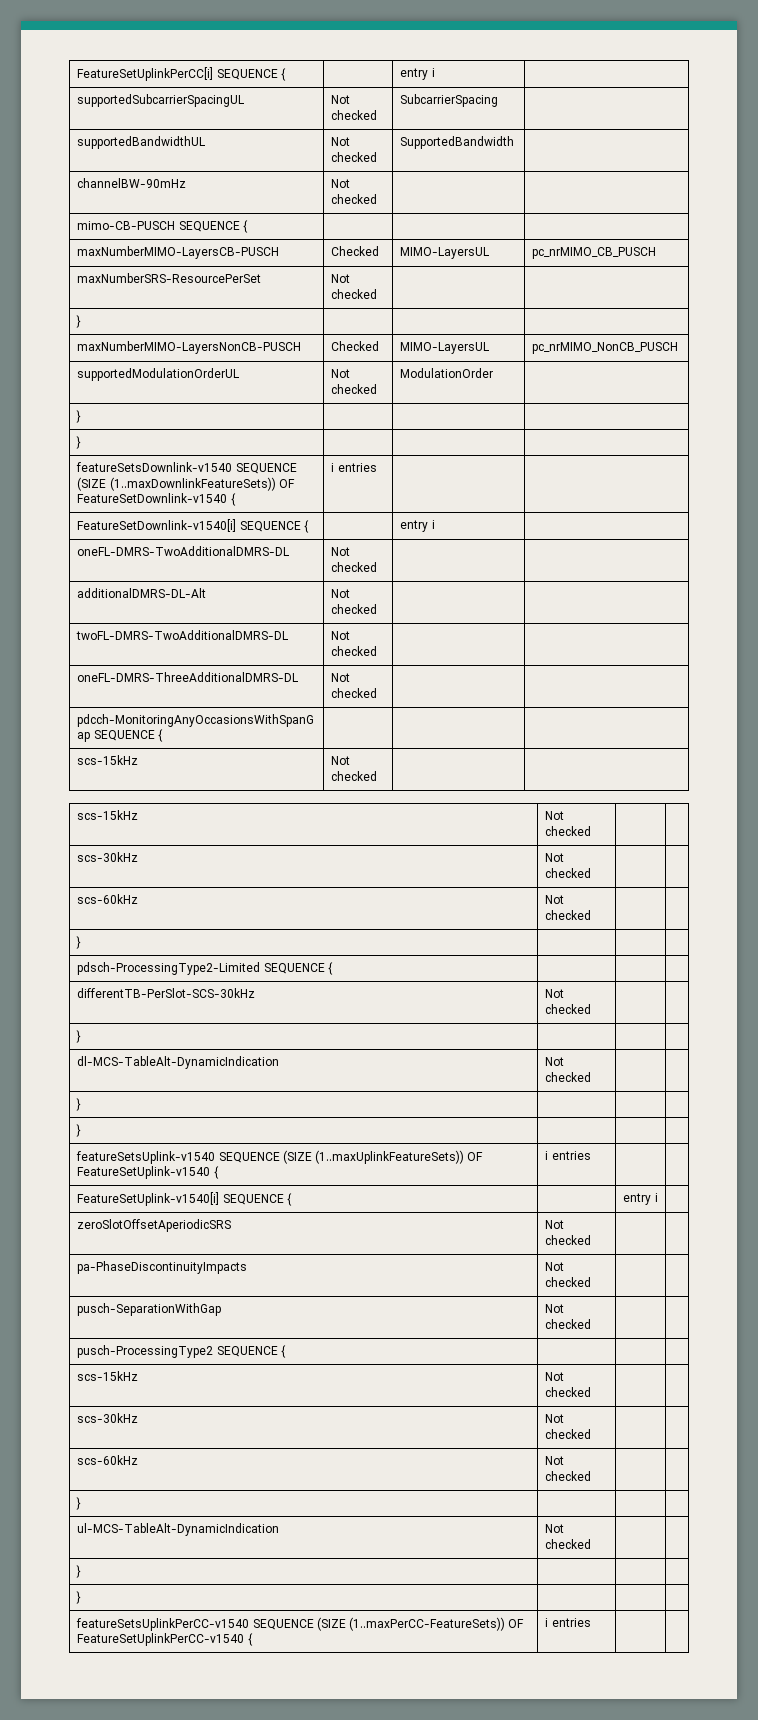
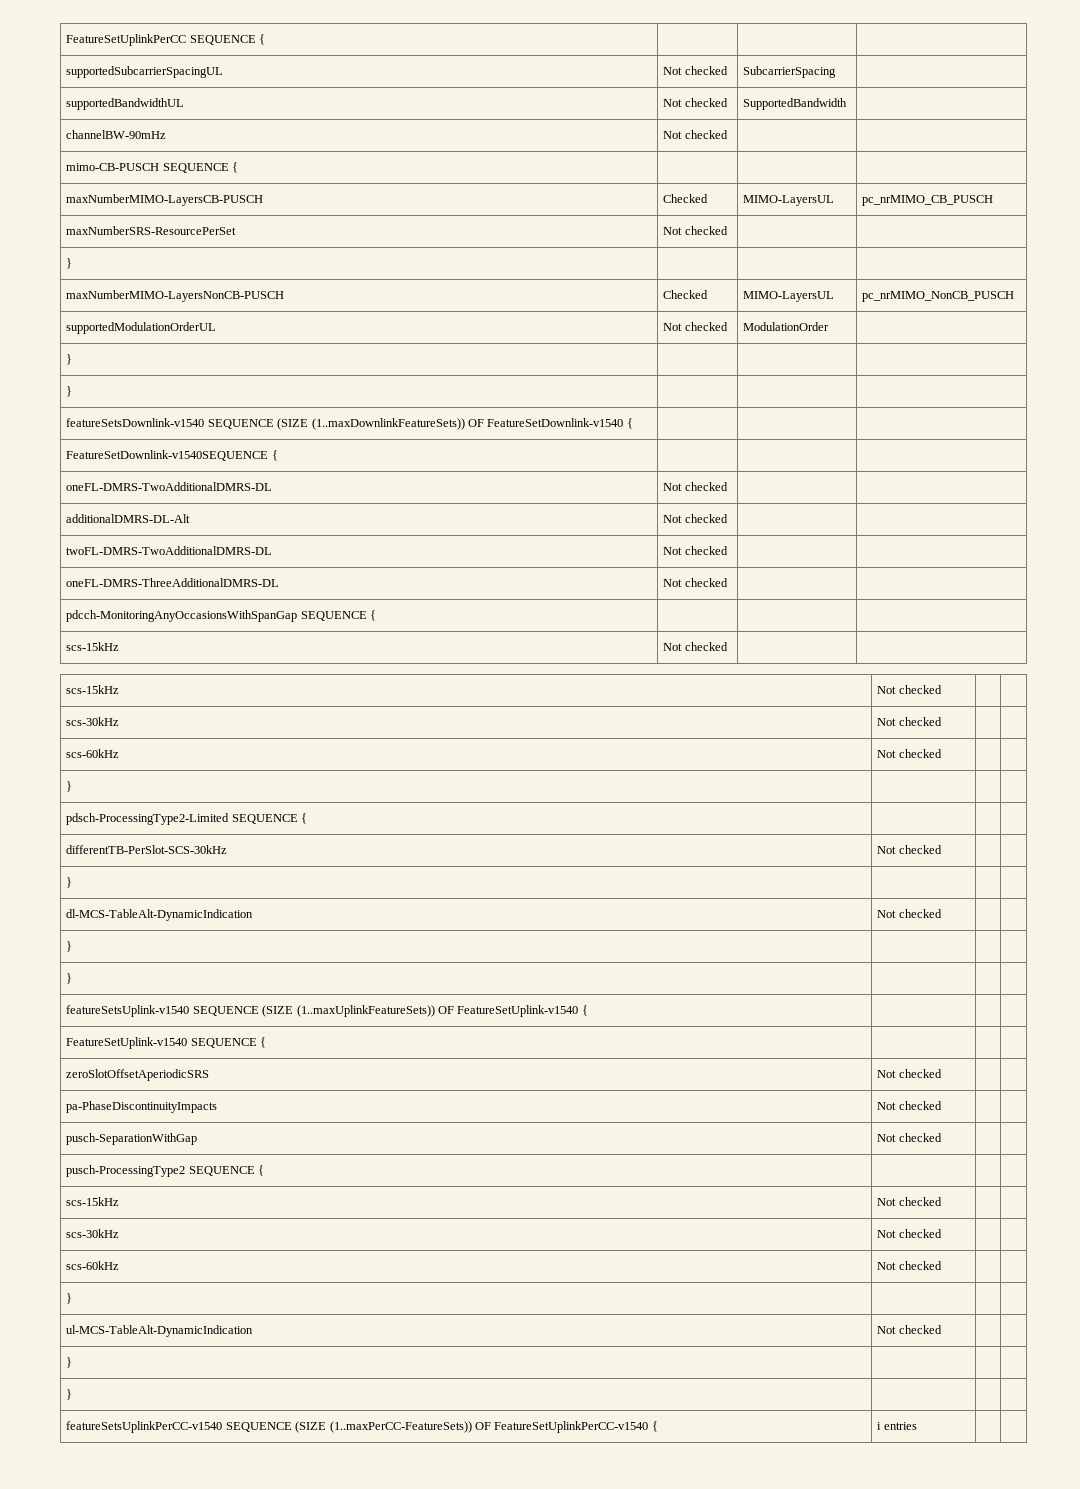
[77,67,286,81] [400,68,435,80] FeatureSetUplinkPerCC[i] SEQUENCE { | | entry i -> [66,34,266,46] FeatureSetUplinkPerCC SEQUENCE { | |
[331,463,377,472] [77,519,309,533] [400,520,435,532] i entries | | // FeatureSetDownlink-v1540[i] SEQUENCE { | | entry i -> [66,450,278,461] | | // FeatureSetDownlink-v1540SEQUENCE { | |
[545,1151,591,1160] [77,1192,292,1206] [623,1193,658,1205] i entries | | // FeatureSetUplink-v1540[i] SEQUENCE { | | entry i -> [66,1037,267,1049] | | // FeatureSetUplink-v1540 SEQUENCE { | |

